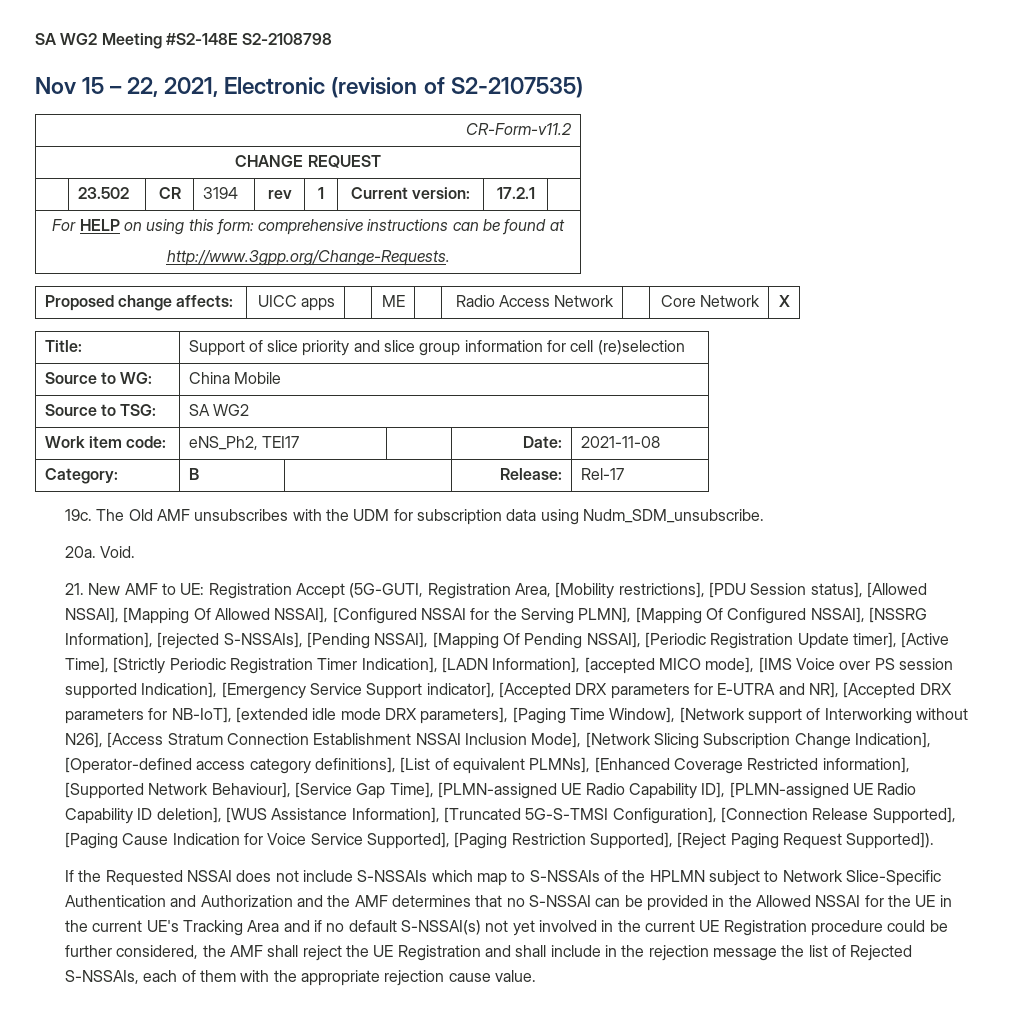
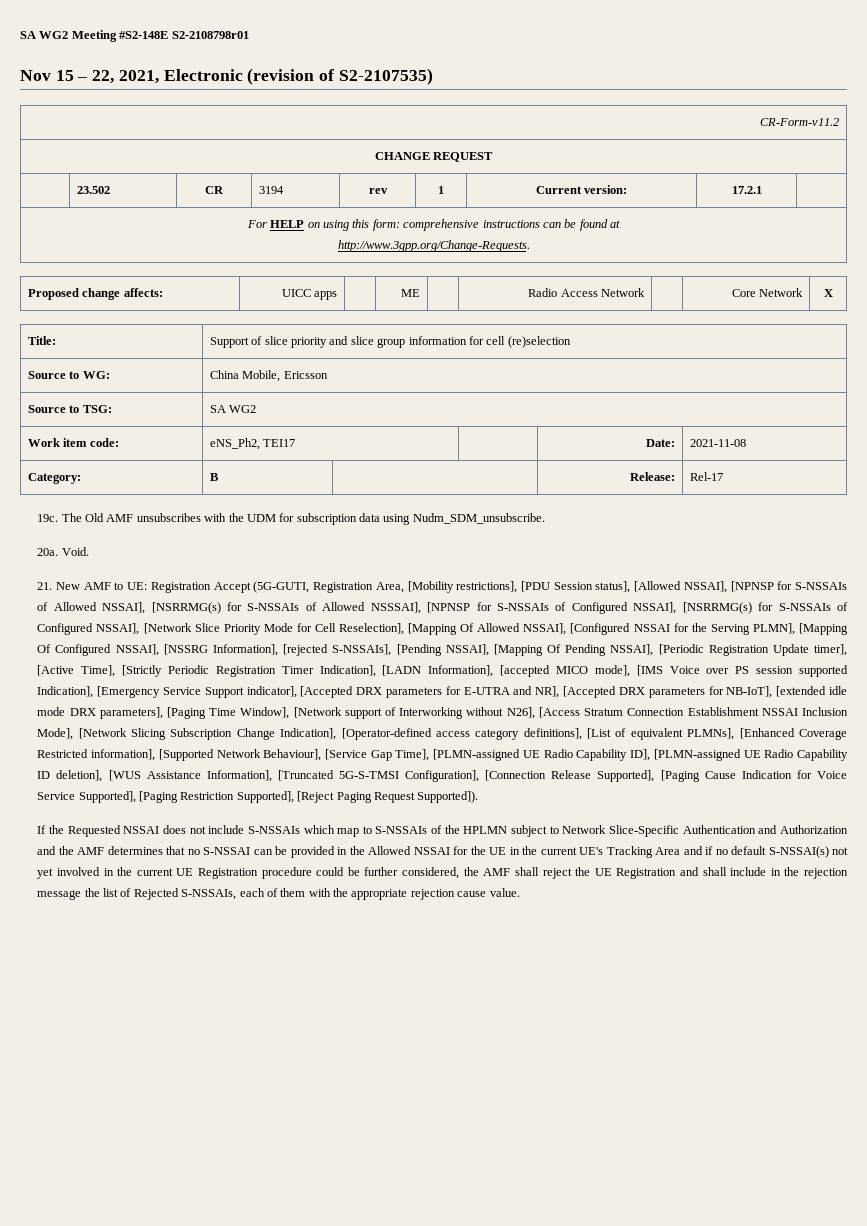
[242,33,333,45] S2-2108798 -> [171,31,249,39] S2-2108798r01
[233,372,281,384] Mobile -> [242,370,328,382] Mobile, Ericsson
(120, 615) none -> [730,581,847,592] [37,602,848,614] [37,623,405,635] [NPNSP for S-NSSAIs of Allowed NSSAI], [NSRRMG(s) for S-NSSAIs of Allowed NSSSAI], [NPNSP for S-NSSAIs of Configured NSSAI], [NSRRMG(s) for S-NSSAIs of Configured NSSAI], [Network Slice Priority Mode for Cell Reselection],

